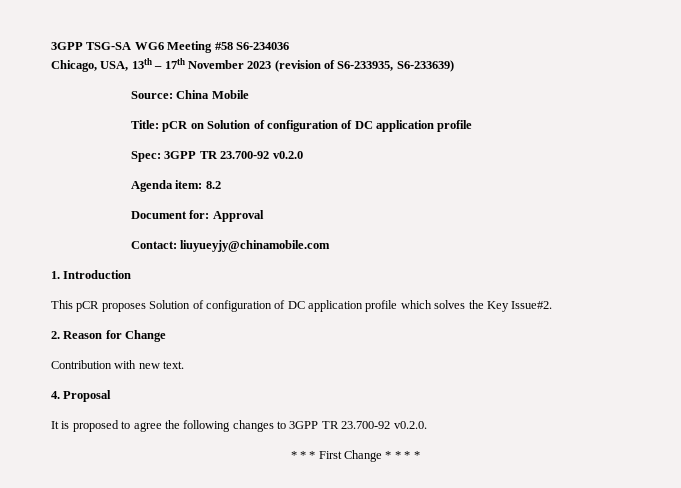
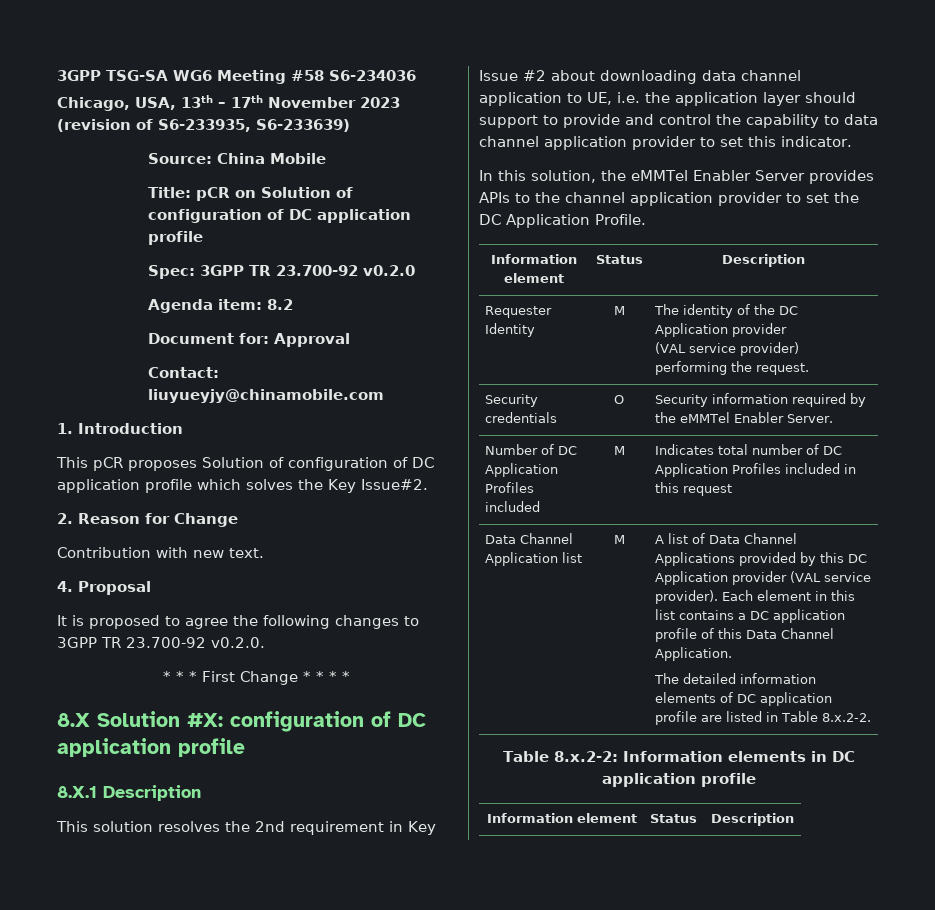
(420, 455) none -> [57,711,426,732] [57,738,245,757] [57,785,201,801] [56,821,436,835] [479,70,801,84] [479,92,856,106] [479,114,878,128] [479,136,852,150] [479,170,874,184] [479,192,859,206] [479,214,646,228] [491,254,577,264] [504,273,564,283] [595,255,643,264] [722,254,805,267] [485,306,553,318] [485,323,536,337] [613,306,625,315] [654,304,799,318] [655,323,788,337] [655,342,800,356] [655,361,810,375] [485,394,539,407] [485,412,558,423] [614,395,624,404] [655,393,867,407] [655,412,834,423] [485,444,578,455] [485,463,559,477] [485,482,535,493] [485,501,541,512] [613,446,625,455] [655,444,843,455] [655,463,857,477] [655,482,733,496] [485,533,574,544] [485,552,583,566] [613,535,625,544] [655,533,798,544] [655,552,868,566] [655,571,872,585] [655,590,856,604] [655,609,846,623] [655,628,835,642] [655,647,733,661] [654,673,817,684] [655,692,833,706] [655,711,872,725] [502,751,855,762] [601,773,756,787] [486,813,637,823] [650,814,697,823] [710,813,794,826] // 8.X Solution #X: configuration of DC application profile // 8.X.1 Description // This solution resolves the 2nd requirement in Key Issue #2 about downloading data channel application to UE, i.e. the application layer should support to provide and control the capability to data channel application provider to set this indicator. // In this solution, the eMMTel Enabler Server provides APIs to the channel application provider to set the DC Application Profile. // Information element | Status | Description // Requester Identity | M | The identity of the DC Application provider // (VAL service provider) performing the request. // Security credentials | O | Security information required by the eMMTel Enabler Server. // Number of DC Application Profiles included | M | Indicates total number of DC Application Profiles included in this request // Data Channel Application list | M | A list of Data Channel Applications provided by this DC Application provider (VAL service provider). Each element in this list contains a DC application profile of this Data Channel Application. // The detailed information elements of DC application profile are listed in Table 8.x.2-2. // Table 8.x.2-2: Information elements in DC application profile // Information element | Status | Description

